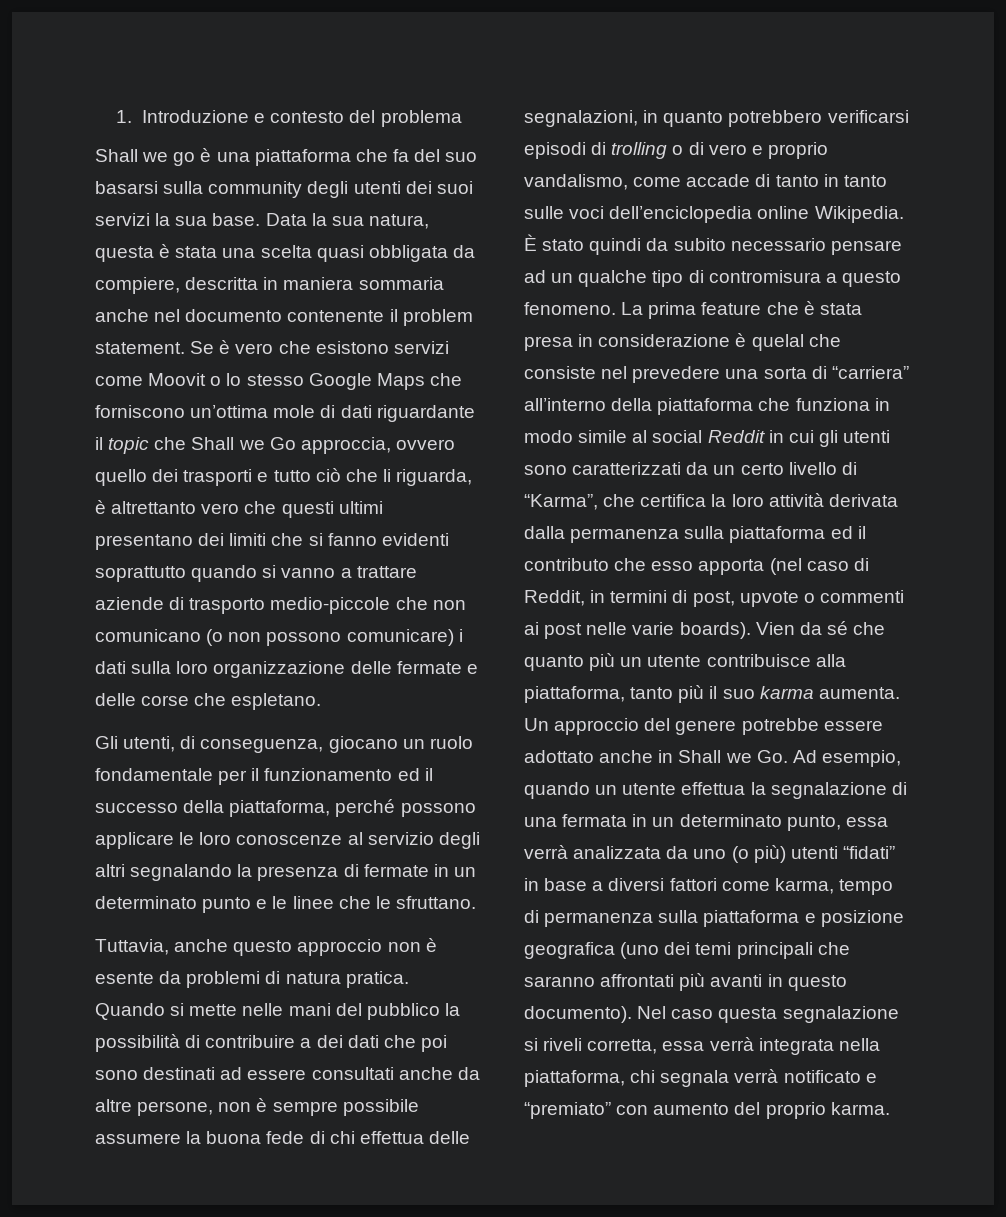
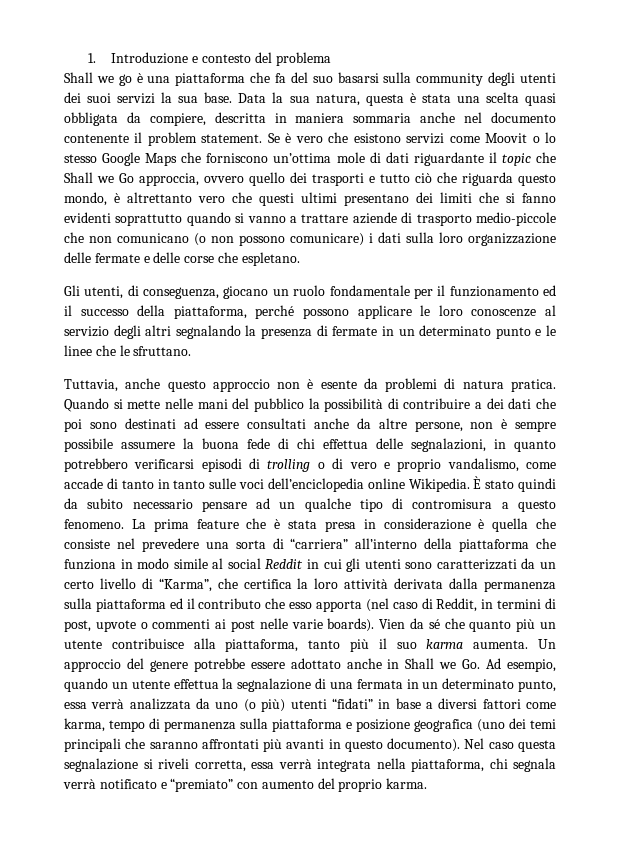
[382,469,473,486] li riguarda, -> [462,172,556,186] [64,192,107,206] riguarda questo mondo,
[751,334,804,351] quelal -> [492,518,529,532] quella

